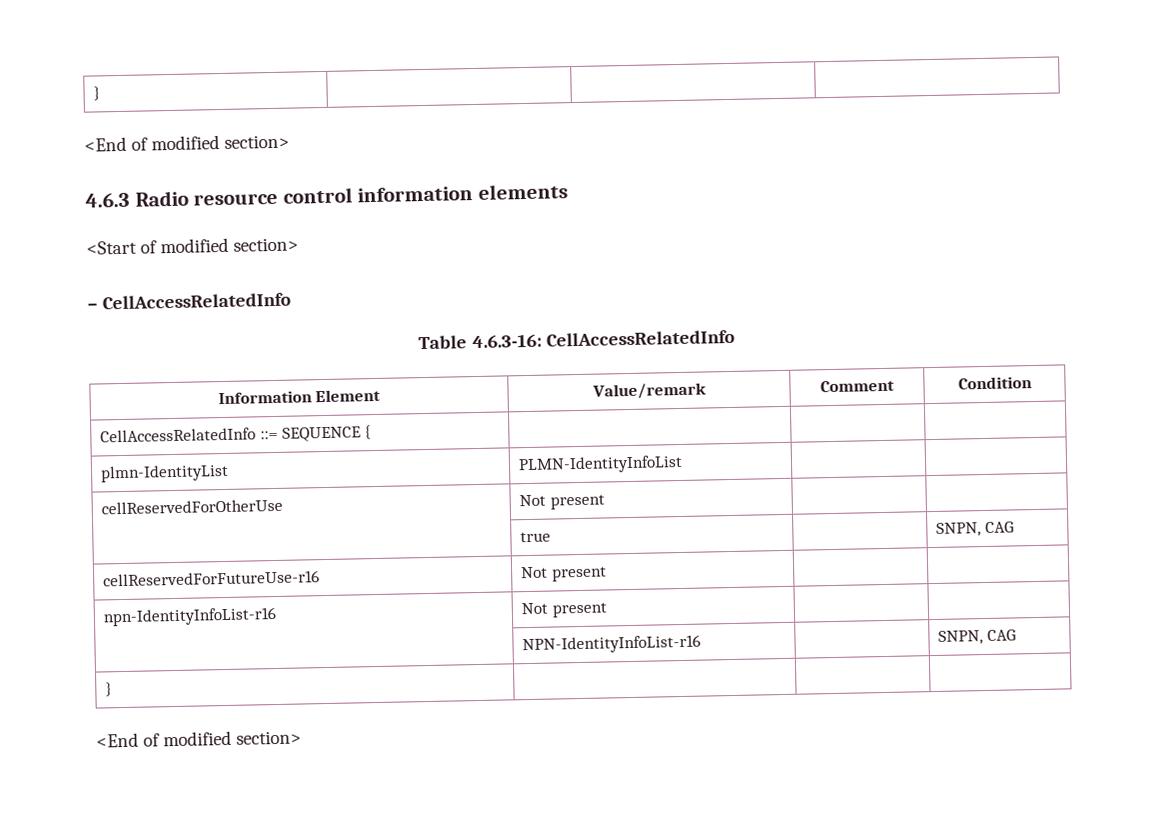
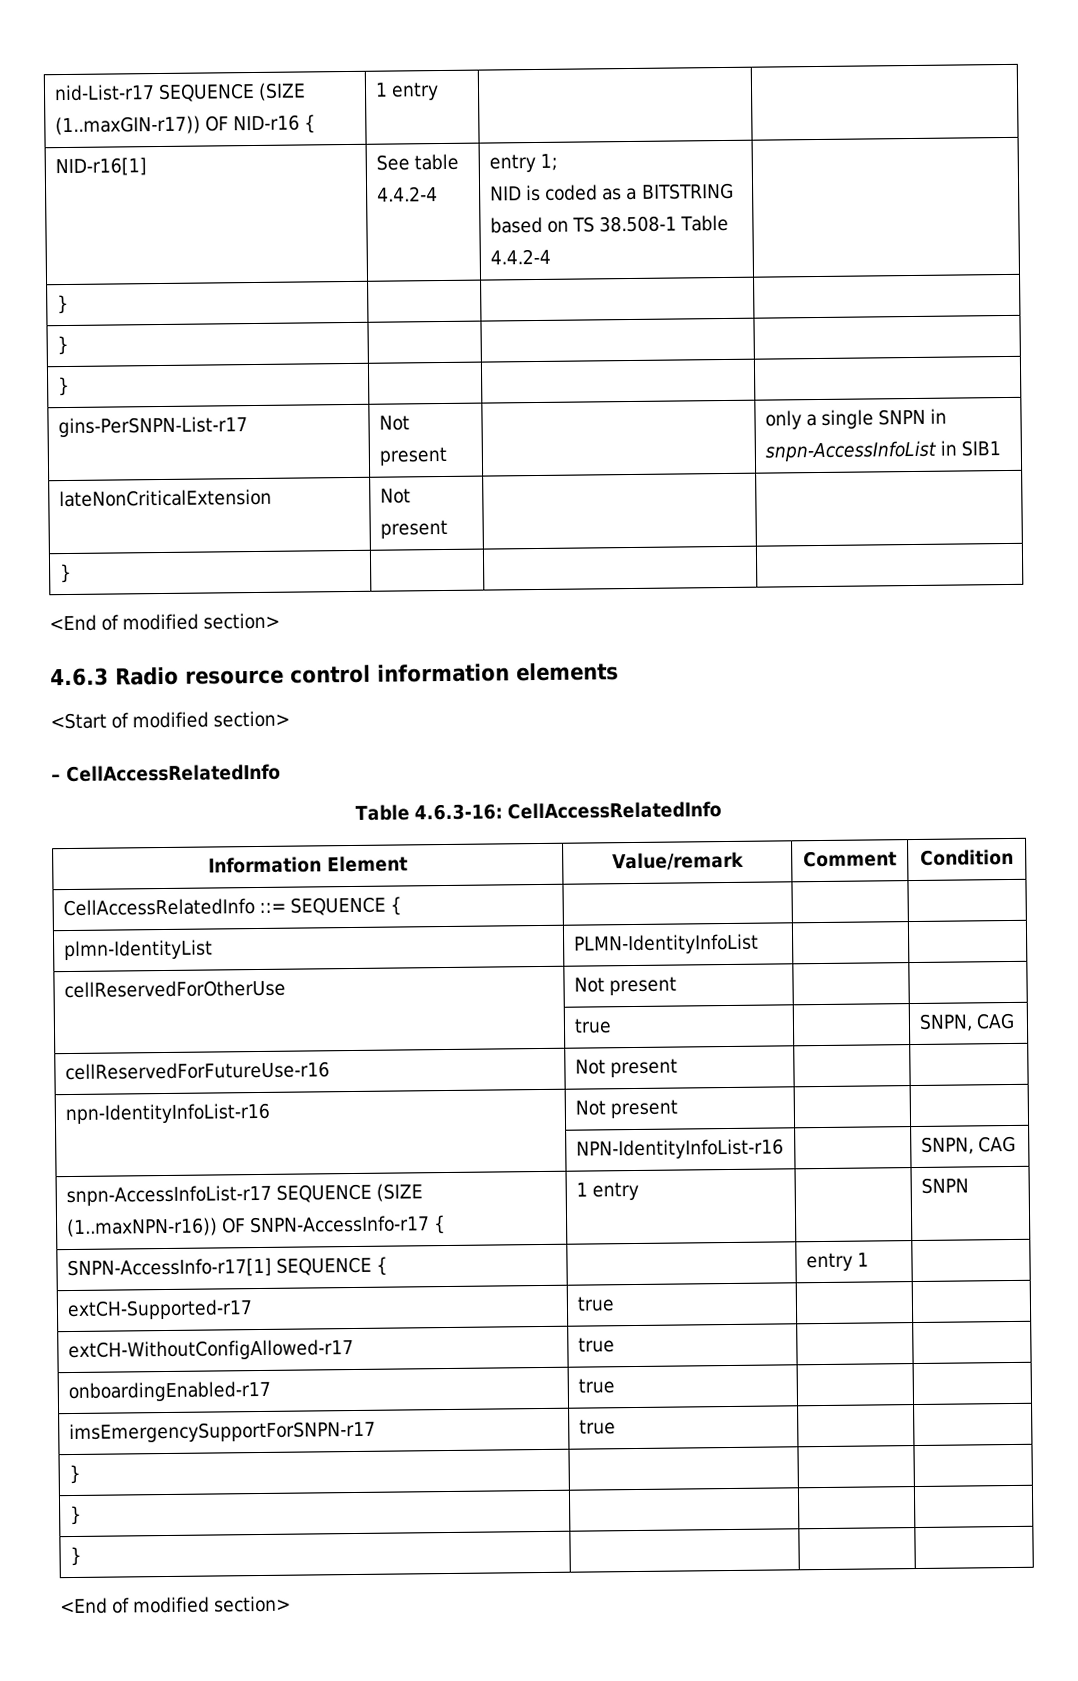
(93, 93) none -> [53,82,307,103] [54,114,317,136] [374,82,440,101] [54,157,147,177] [375,153,460,171] [376,186,438,202] [488,153,559,173] [489,182,734,202] [489,214,730,234] [489,248,551,265] [56,294,69,315] [56,335,69,356] [57,376,70,397] [57,416,248,438] [378,415,410,431] [378,446,447,466] [764,408,948,430] [764,440,1002,462] [58,488,272,508] [379,488,411,504] [379,519,448,539] nid-List-r17 SEQUENCE (SIZE (1..maxGIN-r17)) OF NID-r16 { | 1 entry | | // NID-r16[1] | See table 4.4.2-4 | entry 1; // NID is coded as a BITSTRING based on TS 38.508-1 Table 4.4.2-4 | // } | | | // } | | | // } | | | // gins-PerSNPN-List-r17 | Not present | | only a single SNPN in snpn-AccessInfoList in SIB1 // lateNonCriticalExtension | Not present | | //
(1017, 635) none -> [65,1183,424,1207] [66,1215,447,1238] [575,1181,640,1201] [920,1177,969,1194] [66,1256,389,1279] [805,1252,870,1272] [66,1299,253,1321] [576,1296,615,1312] [67,1339,354,1362] [577,1337,615,1353] [67,1380,271,1403] [577,1378,615,1394] [68,1420,376,1444] [578,1419,616,1435] [68,1464,81,1485] [69,1505,82,1526] // snpn-AccessInfoList-r17 SEQUENCE (SIZE (1..maxNPN-r16)) OF SNPN-AccessInfo-r17 { | 1 entry | | SNPN // SNPN-AccessInfo-r17[1] SEQUENCE { | | entry 1 | // extCH-Supported-r17 | true | | // extCH-WithoutConfigAllowed-r17 | true | | // onboardingEnabled-r17 | true | | // imsEmergencySupportForSNPN-r17 | true | | // } | | | // } | | |

